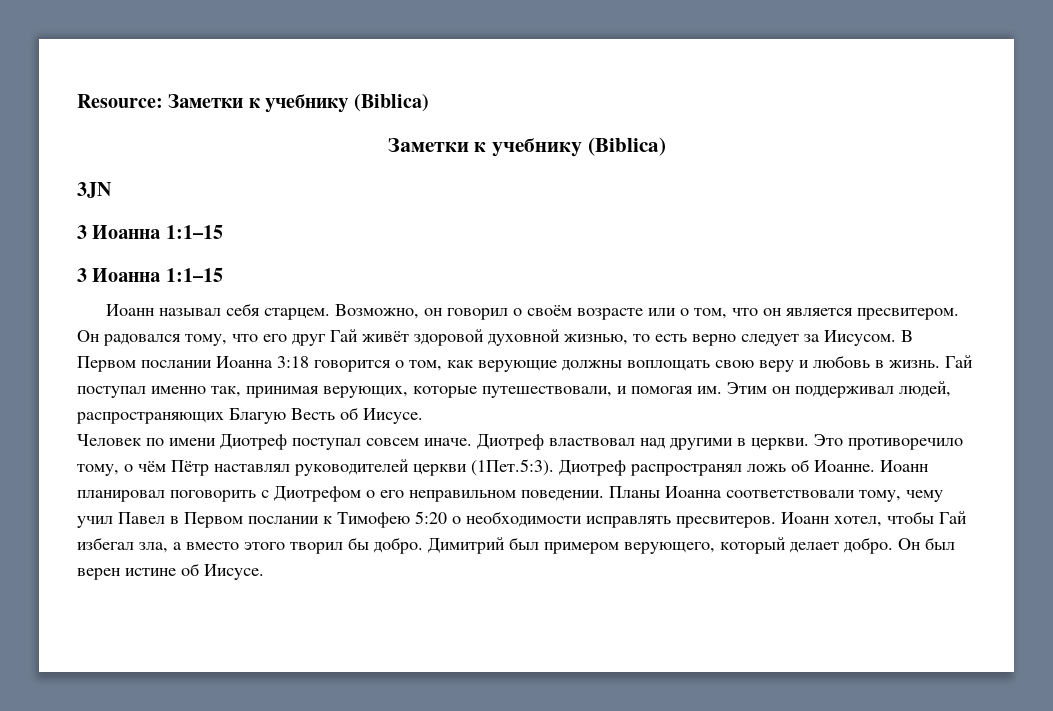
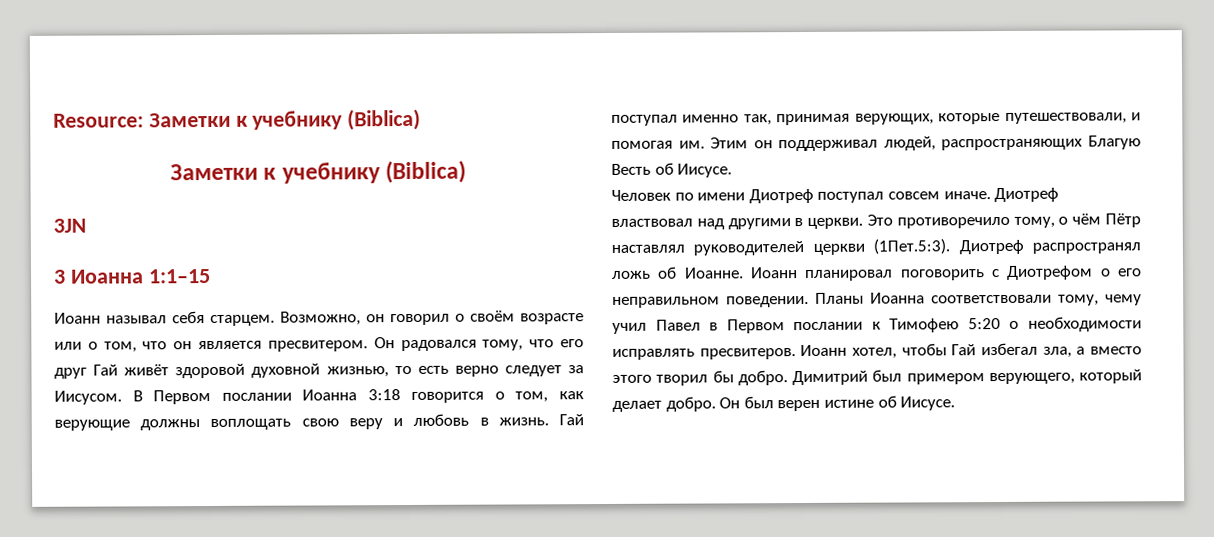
[77,268,223,282] // 3 Иоанна 1:1–15 -> (211, 276) none

